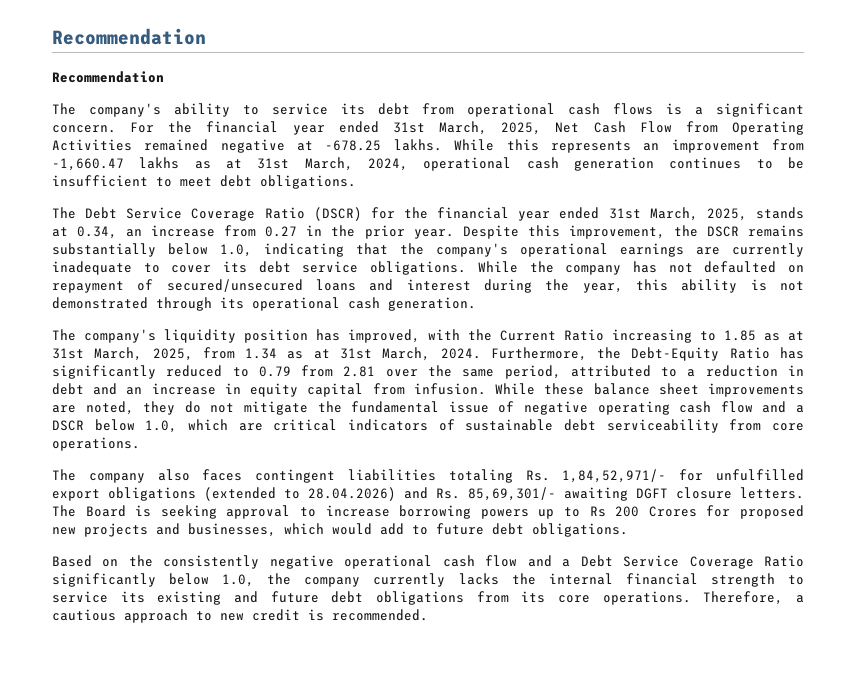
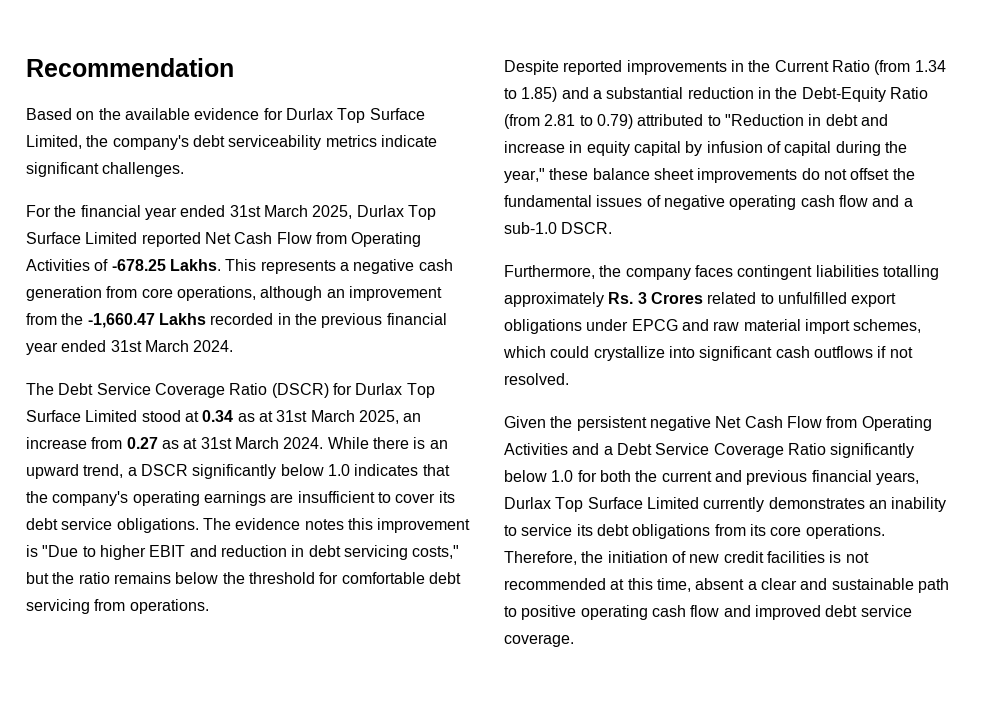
[52,28,206,45] [52,71,164,83] [52,103,804,117] [52,125,116,133] Recommendation // Recommendation // The company's ability to service its debt from operational cash flows is a significant concern. -> [26,58,234,77] [26,108,425,123] [26,135,437,150] [26,162,185,177] Recommendation // Based on the available evidence for Durlax Top Surface Limited, the company's debt serviceability metrics indicate significant challenges. //
[439,121,804,135] [52,139,805,153] [52,157,805,171] [52,175,356,189] March, 2025, Net Cash Flow from Operating Activities remained negative at -678.25 lakhs. While this represents an improvement from -1,660.47 lakhs as at 31st March, 2024, operational cash generation continues to be insufficient to meet debt obligations. -> [263,205,436,220] [26,232,422,247] [26,259,453,274] [26,286,442,301] [26,313,447,328] [26,340,234,355] March 2025, Durlax Top Surface Limited reported Net Cash Flow from Operating Activities of -678.25 Lakhs. This represents a negative cash generation from core operations, although an improvement from the -1,660.47 Lakhs recorded in the previous financial year ended 31st March 2024.
[404,207,804,221] [52,225,805,239] [52,243,344,257] the financial year ended 31st March, 2025, stands at 0.34, an increase from 0.27 in the prior year. Despite this improvement, the DSCR remains substantially below 1.0, indicating -> [355,383,435,398] [26,410,422,424] [26,437,448,449] [26,464,419,479] Durlax Top Surface Limited stood at 0.34 as at 31st March 2025, an increase from 0.27 as at 31st March 2024. While there is an upward trend, a DSCR significantly below 1.0 indicates
[520,243,608,257] operational -> [132,491,200,506] operating
[732,243,804,257] [52,261,132,275] currently inadequate -> [297,491,375,503] insufficient
[477,261,805,275] [52,279,805,293] [52,297,476,311] [52,329,804,343] [52,347,805,361] [52,365,778,379] While the company has not defaulted on repayment of secured/unsecured loans and interest during the year, this ability is not demonstrated through its operational cash generation. // The company's liquidity position has improved, with the Current Ratio increasing to 1.85 as at 31st March, 2025, from 1.34 as at 31st March, 2024. Furthermore, the Debt-Equity Ratio has significantly reduced to 0.79 from 2.81 over the same period, attributed to a reduction -> [202,518,471,533] [26,545,460,560] [26,572,461,584] [26,599,209,614] [504,60,946,75] [504,87,928,102] [504,114,804,129] The evidence notes this improvement is "Due to higher EBIT and reduction in debt servicing costs," but the ratio remains below the threshold for comfortable debt servicing from operations. // Despite reported improvements in the Current Ratio (from 1.34 to 1.85) and a substantial reduction in the Debt-Equity Ratio (from 2.81 to 0.79) attributed to "Reduction
[126,387,143,395] an -> (888, 120) none
[372,383,536,395] from infusion. While -> [685,141,907,156] [504,168,545,183] by infusion of capital during the year,"
[52,401,176,415] are noted, they -> (798, 175) none
[243,401,308,415] mitigate -> [850,168,890,180] offset
[448,401,489,413] issue -> [596,195,643,207] issues
[52,419,804,433] [52,437,140,451] [52,469,804,483] [52,487,804,501] [52,505,805,519] [52,523,628,537] [52,555,518,569] DSCR below 1.0, which are critical indicators of sustainable debt serviceability from core operations. // The company also faces contingent liabilities totaling Rs. 1,84,52,971/- for unfulfilled export obligations (extended to 28.04.2026) and Rs. 85,69,301/- awaiting DGFT closure letters. The Board is seeking approval to increase borrowing powers up to Rs 200 Crores for proposed new projects and businesses, which would add to future debt obligations. // Based on the consistently negative operational cash flow -> [504,222,613,234] [504,265,939,280] [504,292,897,307] [504,319,922,334] [503,346,913,361] [504,373,569,385] [504,416,932,431] [504,443,568,455] sub-1.0 DSCR. // Furthermore, the company faces contingent liabilities totalling approximately Rs. 3 Crores related to unfulfilled export obligations under EPCG and raw material import schemes, which could crystallize into significant cash outflows if not resolved. // Given the persistent negative Net Cash Flow from Operating Activities
[222,573,804,587] [52,591,319,605] 1.0, the company currently lacks the internal financial strength to service its existing and future -> [551,470,919,485] [504,497,947,512] [504,524,593,536] 1.0 for both the current and previous financial years, Durlax Top Surface Limited currently demonstrates an inability to service its
[795,595,804,603] [52,609,428,623] a cautious approach to new credit is recommended. -> [581,551,869,563] [504,578,949,593] [504,605,912,620] [504,634,574,647] the initiation of new credit facilities is not recommended at this time, absent a clear and sustainable path to positive operating cash flow and improved debt service coverage.

